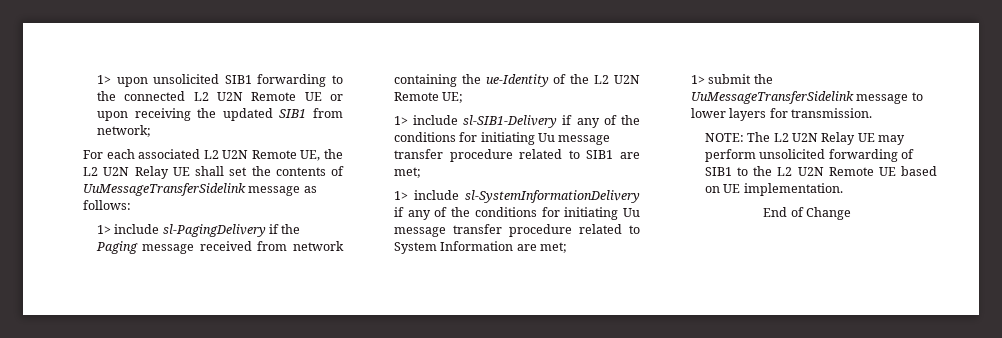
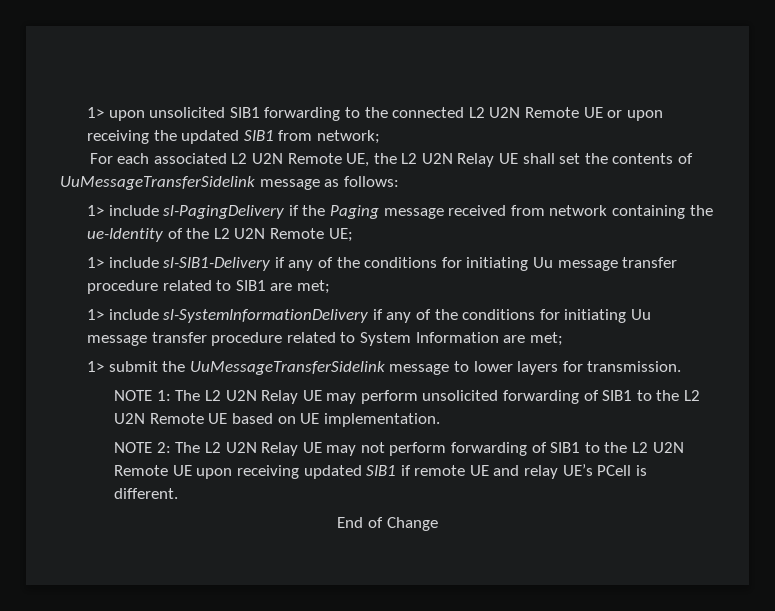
[704,133,744,142] NOTE: -> [114,390,171,401] NOTE 1:
(843, 189) none -> [114,442,684,456] [114,464,647,479] [114,488,179,499] // NOTE 2: The L2 U2N Relay UE may not perform forwarding of SIB1 to the L2 U2N Remote UE upon receiving updated SIB1 if remote UE and relay UE’s PCell is different.

